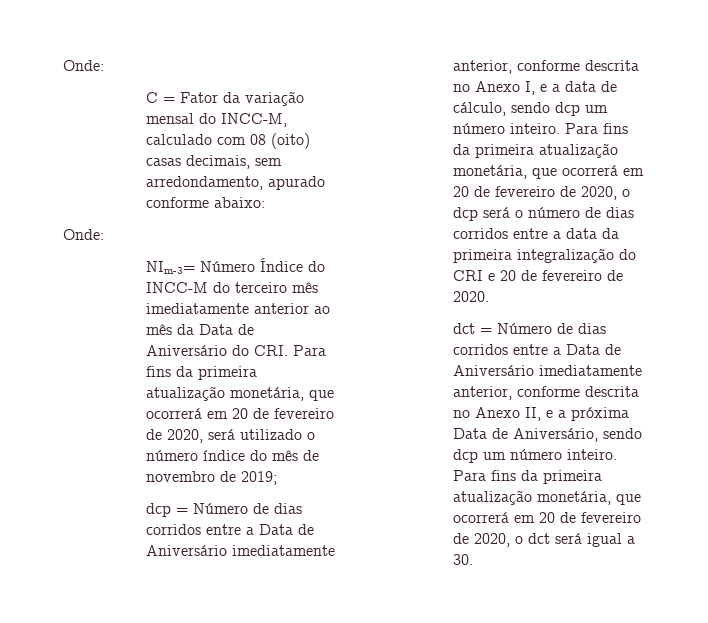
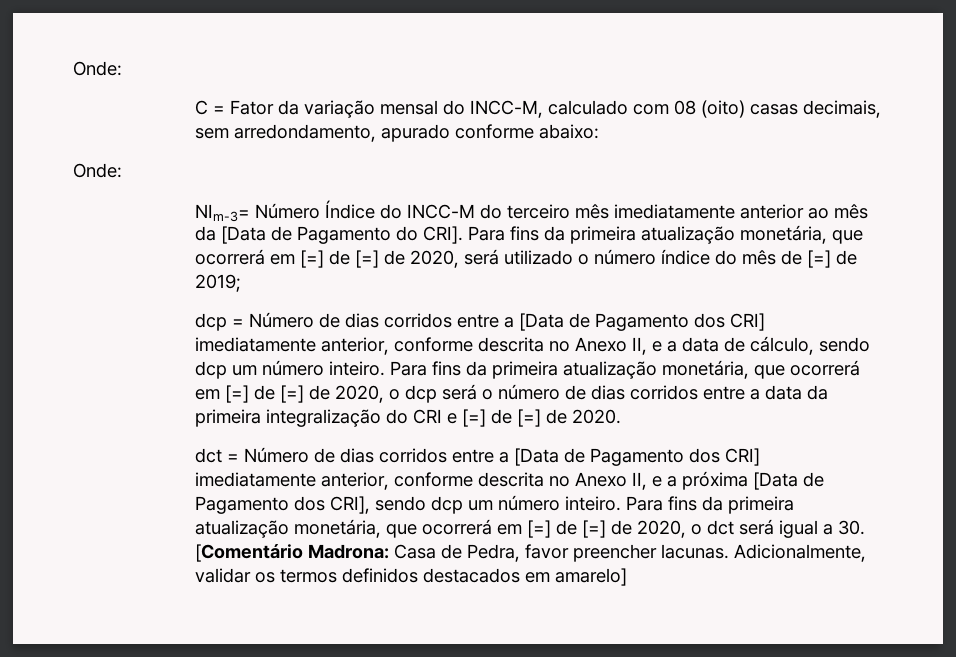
[198,324,254,335] [145,345,326,356] [145,366,257,380] [145,386,334,401] [145,408,334,419] Data de Aniversário do CRI. Para fins da primeira atualização monetária, que ocorrerá em 20 de fevereiro -> [221,225,864,244] [195,249,380,268] [Data de Pagamento do CRI]. Para fins da primeira atualização monetária, que ocorrerá em [=] de [=]
[145,471,215,482] novembro -> [807,250,832,268] [=]
[258,524,314,535] [145,545,335,556] [452,60,639,74] [452,81,535,95] Data de Aniversário imediatamente anterior, conforme descrita no Anexo I, -> [519,313,766,331] [195,337,648,355] [Data de Pagamento dos CRI] imediatamente anterior, conforme descrita no Anexo II,
[452,186,555,197] 20 de fevereiro -> [225,385,305,403] [=] de [=]
[499,270,602,281] 20 de fevereiro -> [462,409,542,427] [=] de [=]
[565,344,621,355] [452,365,534,376] Data de Aniversário -> [514,448,761,466] [Data de Pagamento dos CRI]
[452,428,598,442] Data de Aniversário, -> [753,472,825,490] [195,496,371,514] [Data de Pagamento dos CRI],
[538,512,641,523] 20 de fevereiro -> [527,520,607,538] [=] de [=]
(473, 559) none -> [195,544,867,562] [195,568,628,586] [Comentário Madrona: Casa de Pedra, favor preencher lacunas. Adicionalmente, validar os termos definidos destacados em amarelo]

